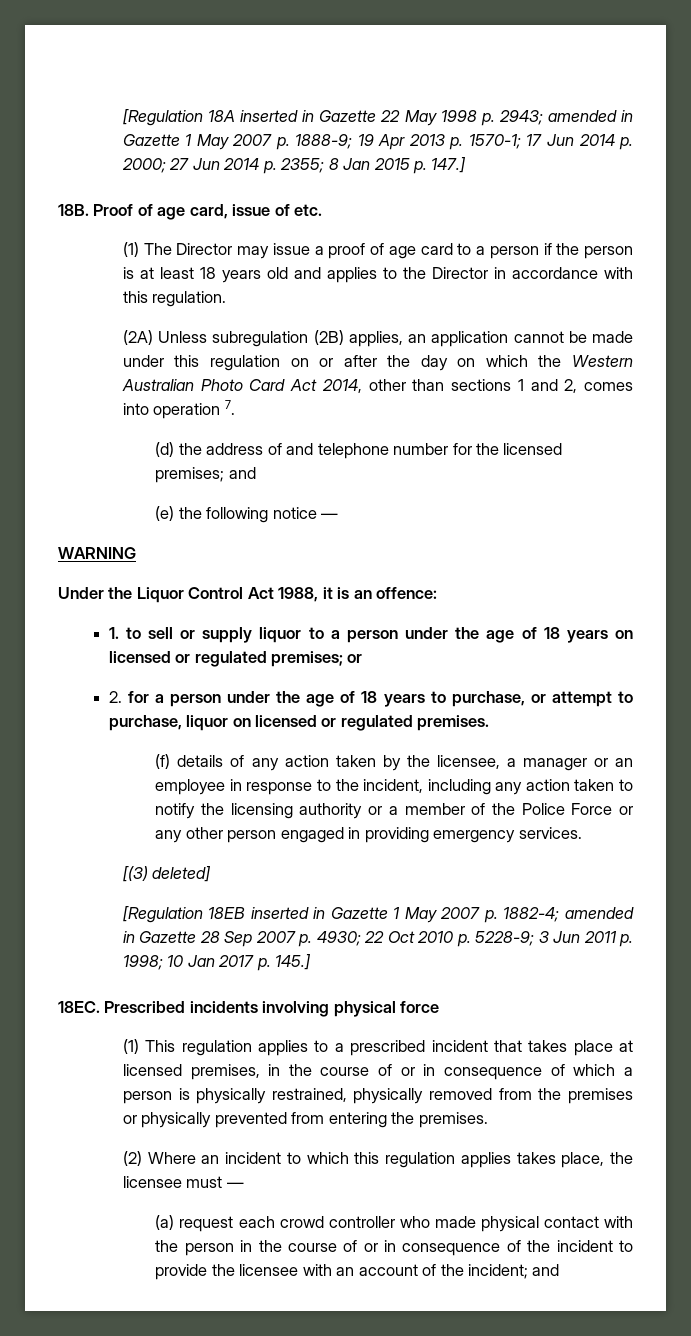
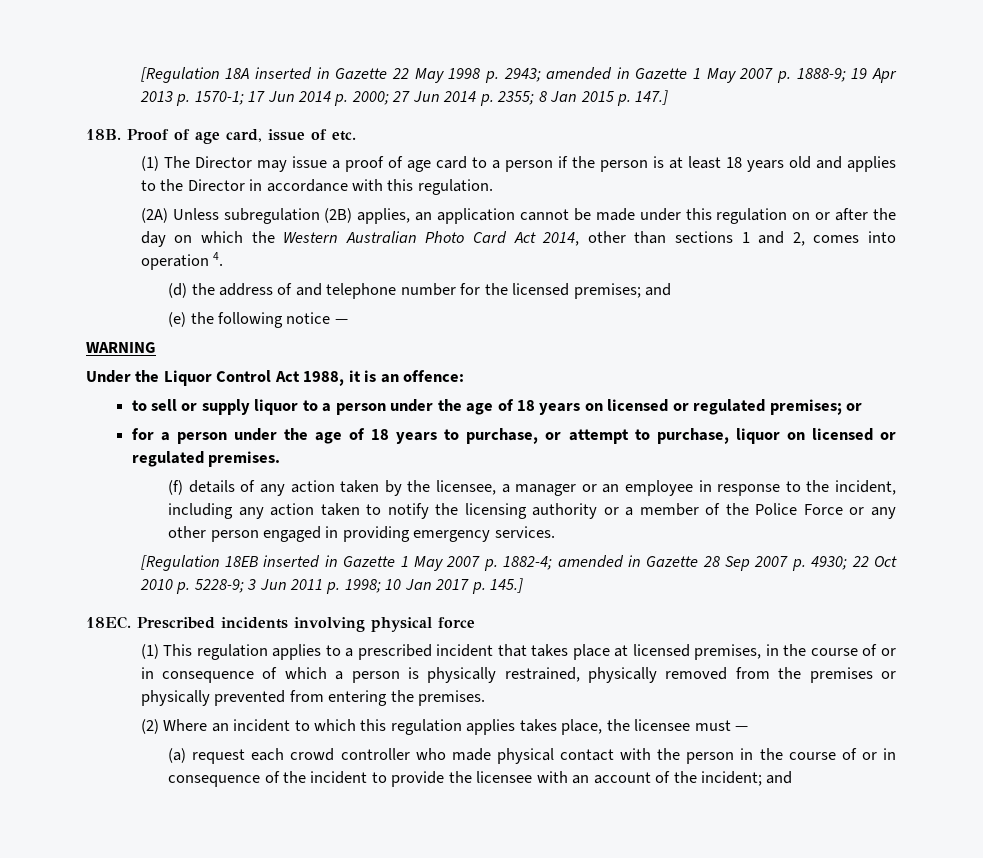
[224,400,235,415] 7. -> [213,252,224,266] 4.
[108,627,119,639] 1. -> (465, 376) none
[108,691,122,703] 2. -> (863, 407) none
[122,866,212,882] // [(3) deleted] -> (555, 532) none

